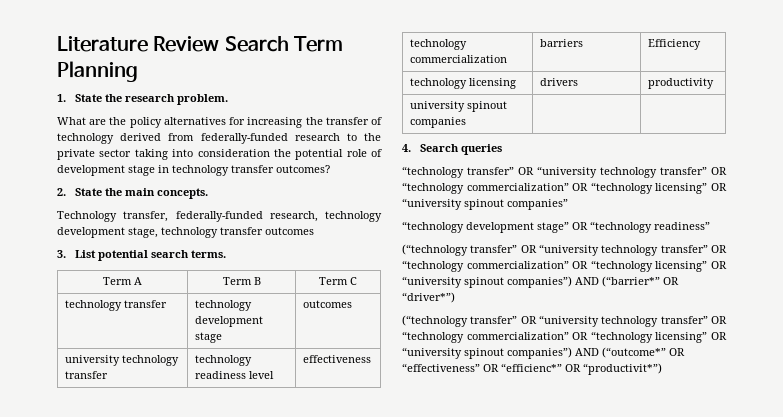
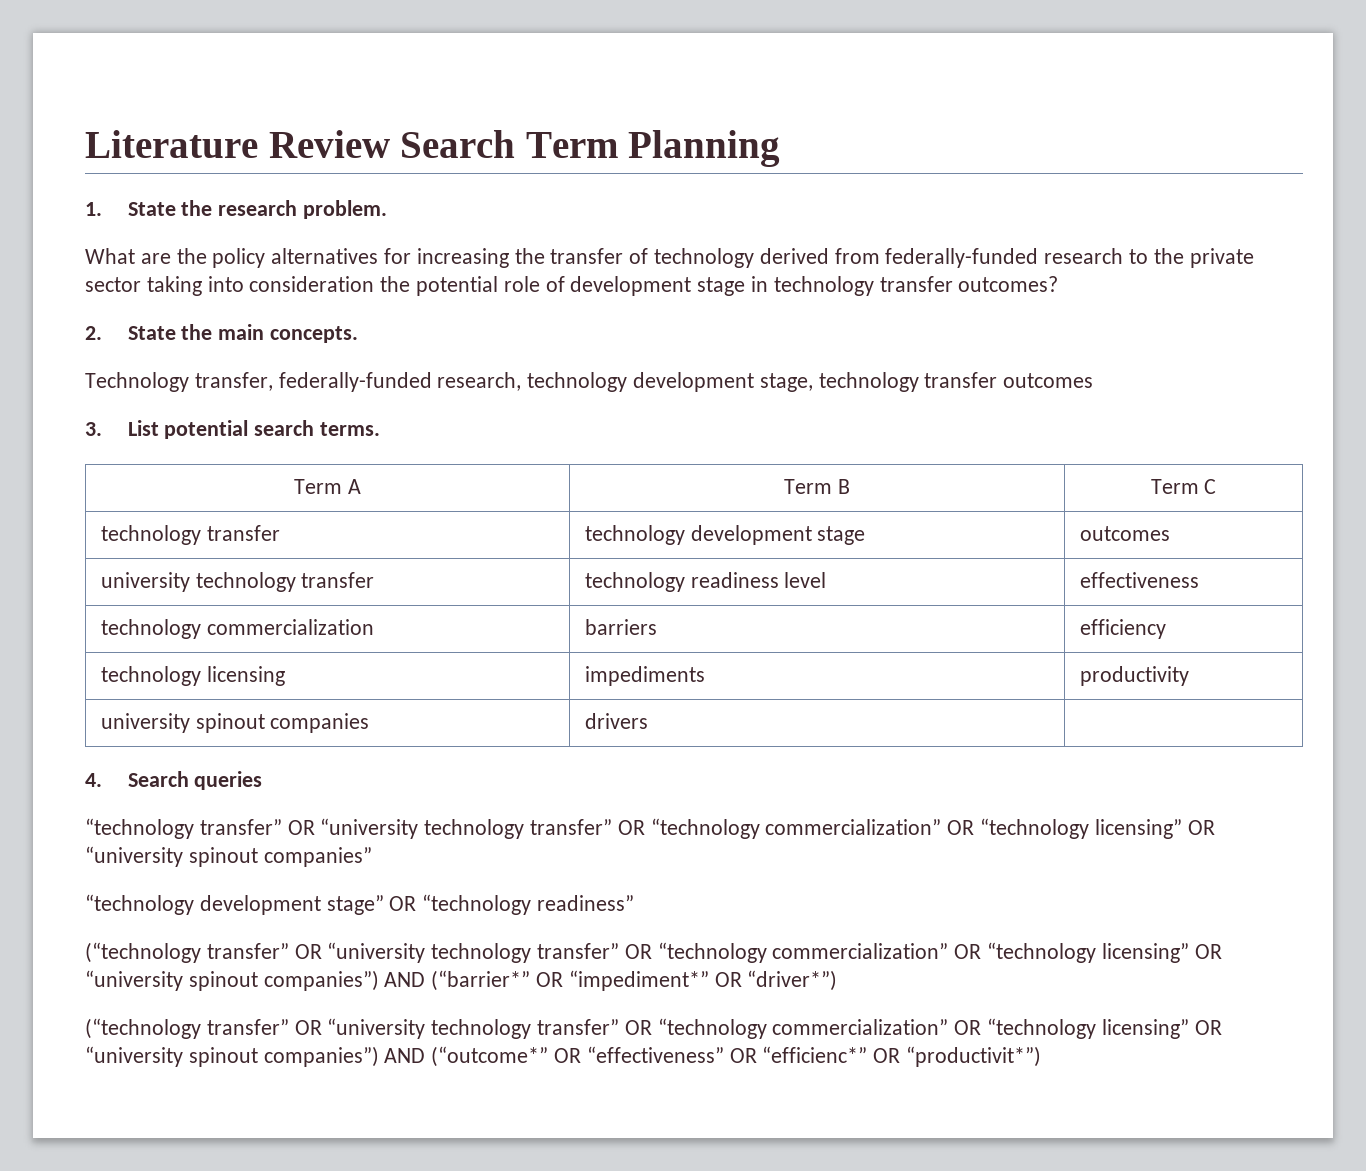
[647,39,701,50] Efficiency -> [1079,619,1166,639] efficiency
[539,78,578,86] drivers -> [584,666,705,686] impediments
(466, 122) none -> [584,713,648,729] drivers
(679, 281) none -> [568,970,742,991] “impediment*” OR

